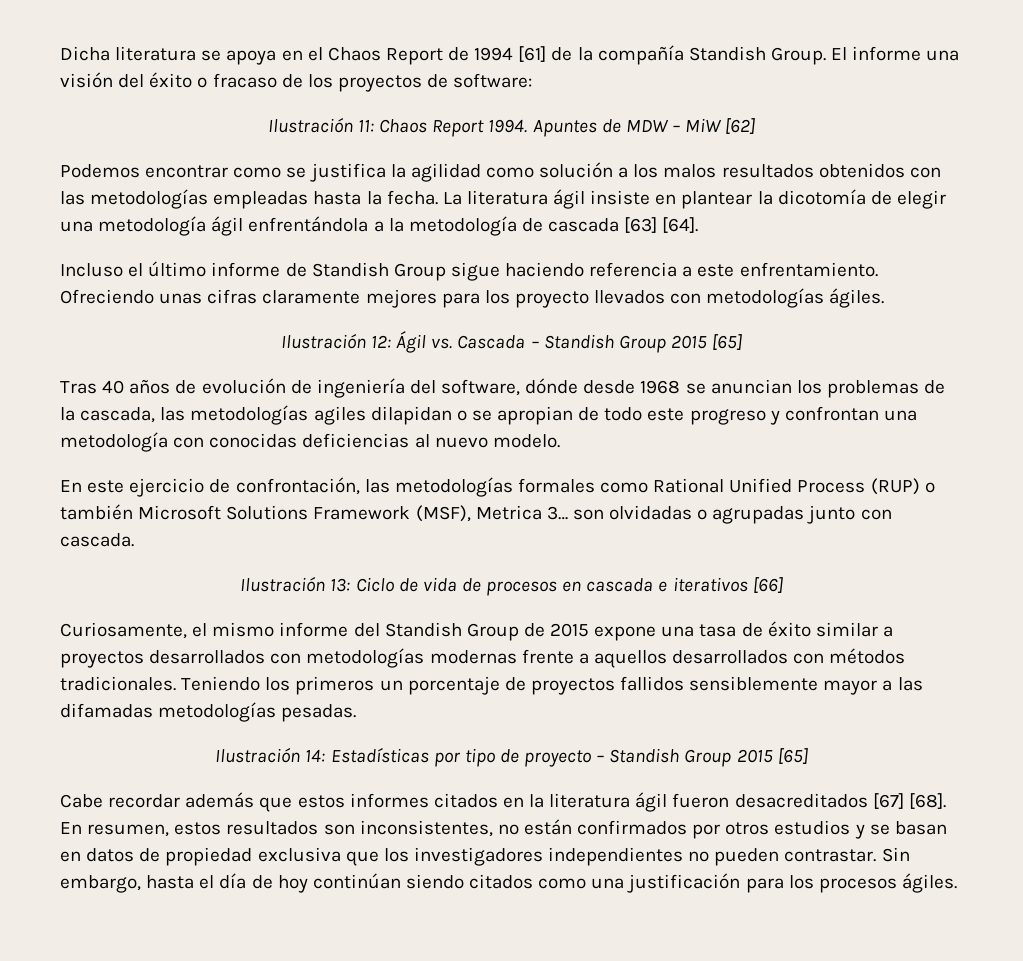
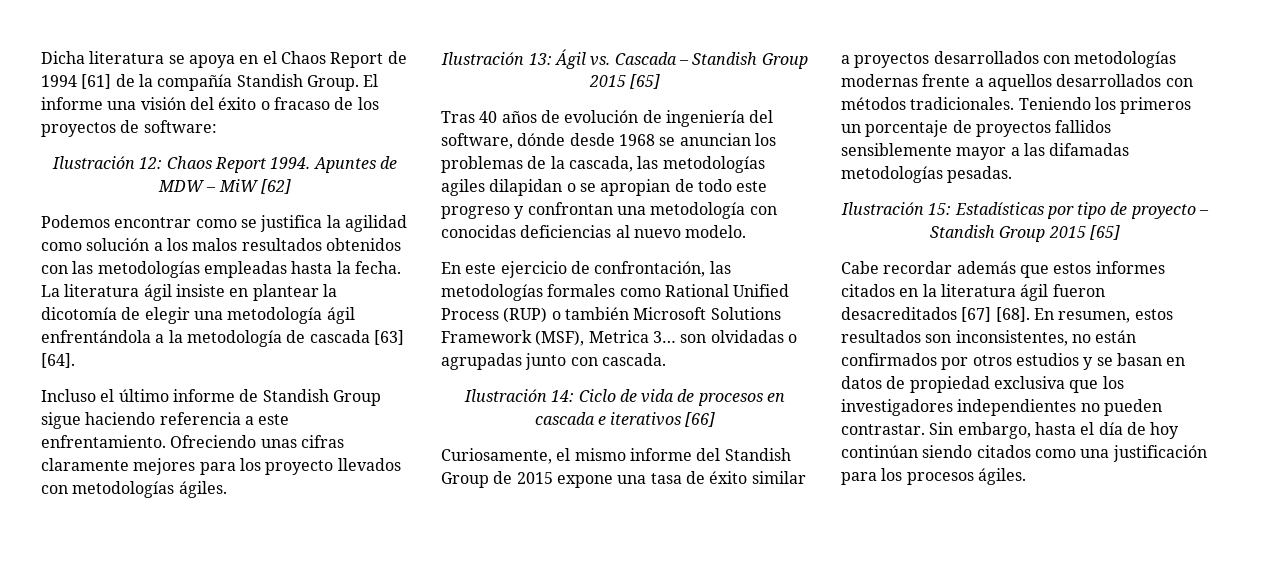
[357,120,374,132] 11: -> [139,157,163,169] 12:
[371,335,392,348] 12: -> [528,53,552,65] 13:
[330,578,351,592] 13: -> [551,390,575,402] 14:
[305,749,326,762] 14: -> [928,203,952,215] 15:

